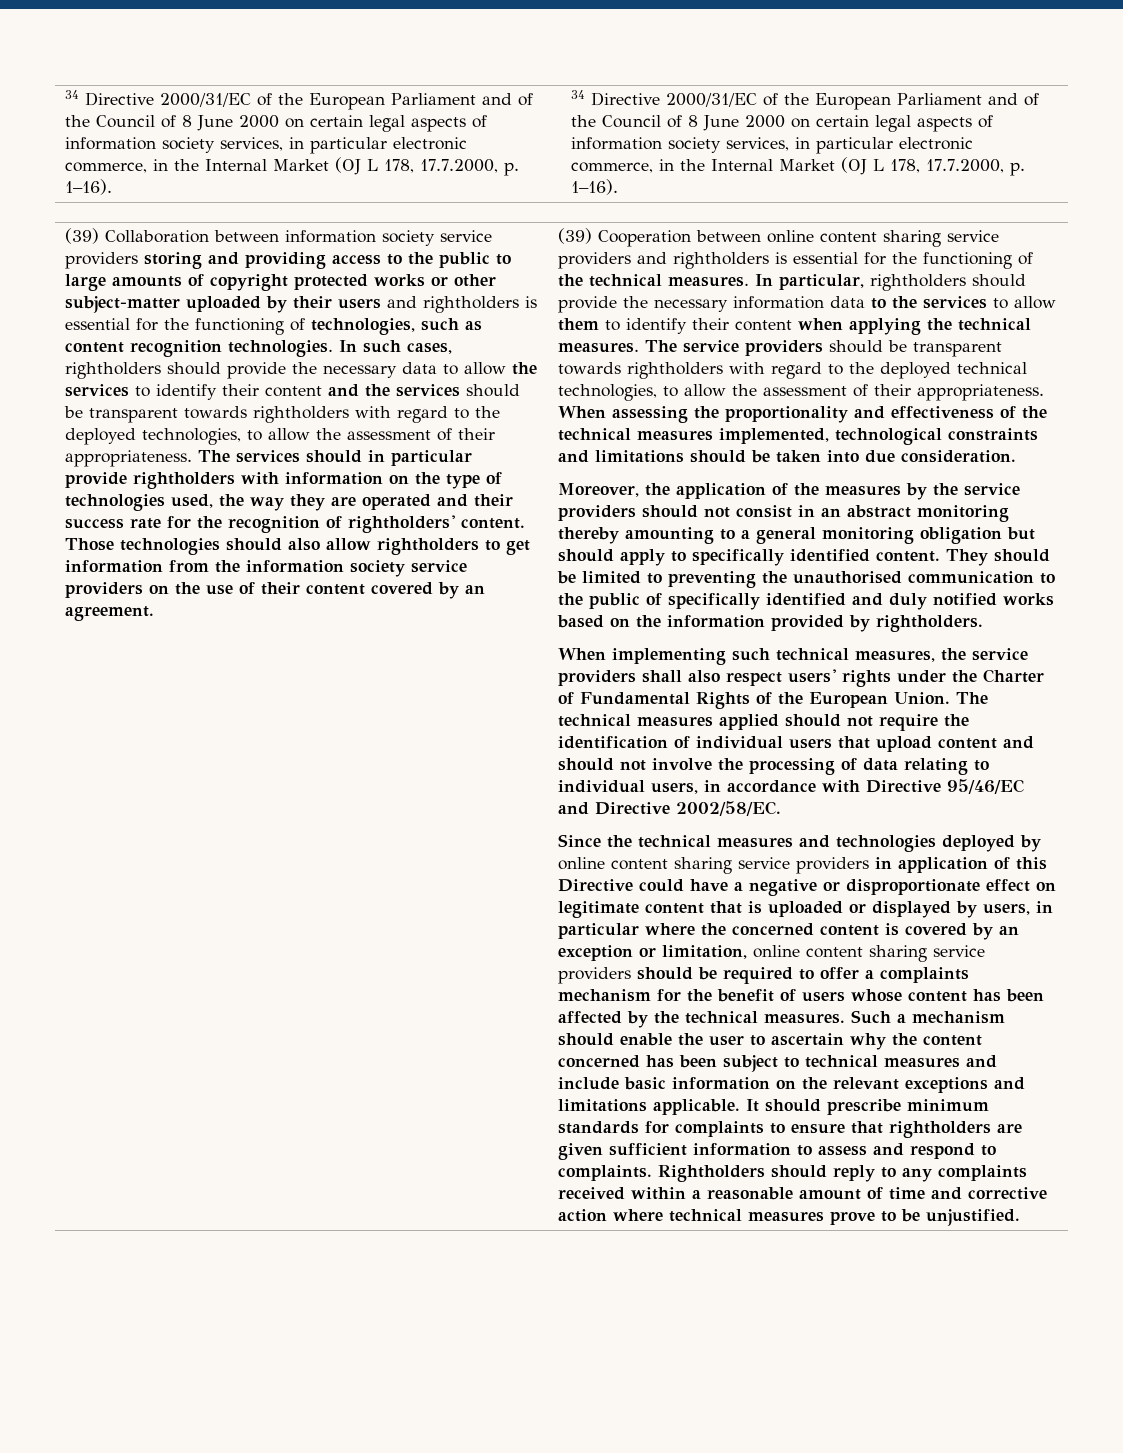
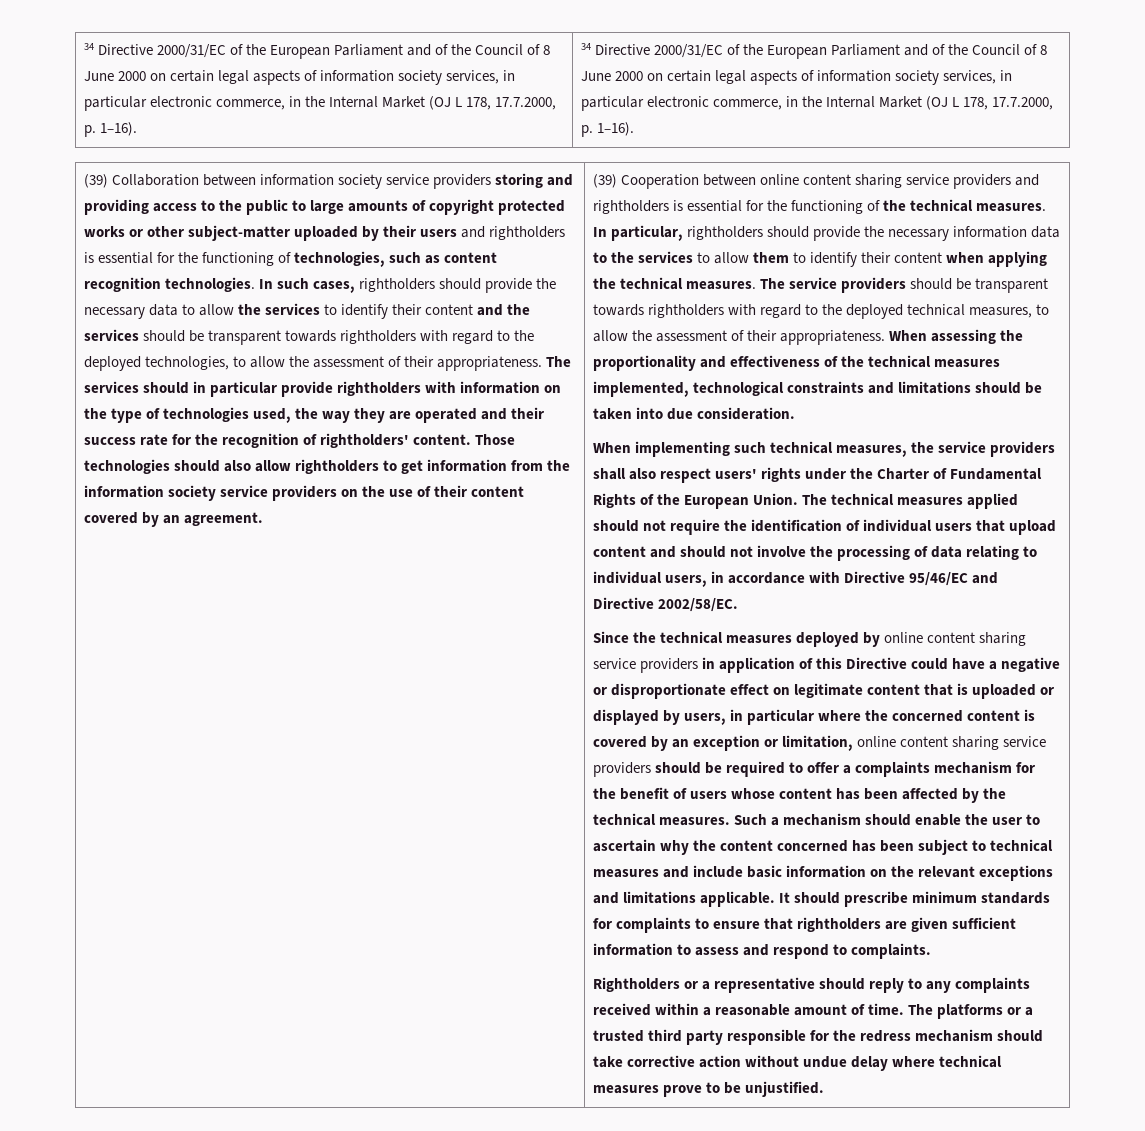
[557,384,657,401] technologies, -> [969,307,1033,318] measures,
[557,483,1020,500] [557,505,1009,522] [557,527,1035,544] [557,549,1050,566] [556,571,1055,588] [557,593,1054,610] [556,615,983,632] // Moreover, the application of the measures by the service providers should not consist in an abstract monitoring thereby amounting to a general monitoring obligation but should apply to specifically identified content. They should be limited to preventing the unauthorised communication to the public of specifically identified and duly notified works based on the information provided by rightholders. -> (796, 413) none
[798,835,936,852] and technologies -> (793, 639) none
[657,1165,765,1182] Rightholders -> [592,977,816,993] // Rightholders or a representative
[888,1187,1047,1200] [557,1209,607,1222] time and corrective action -> [868,1003,1034,1019] [592,1029,1044,1045] [592,1055,889,1071] time. The platforms or a trusted third party responsible for the redress mechanism should take corrective action without undue delay

